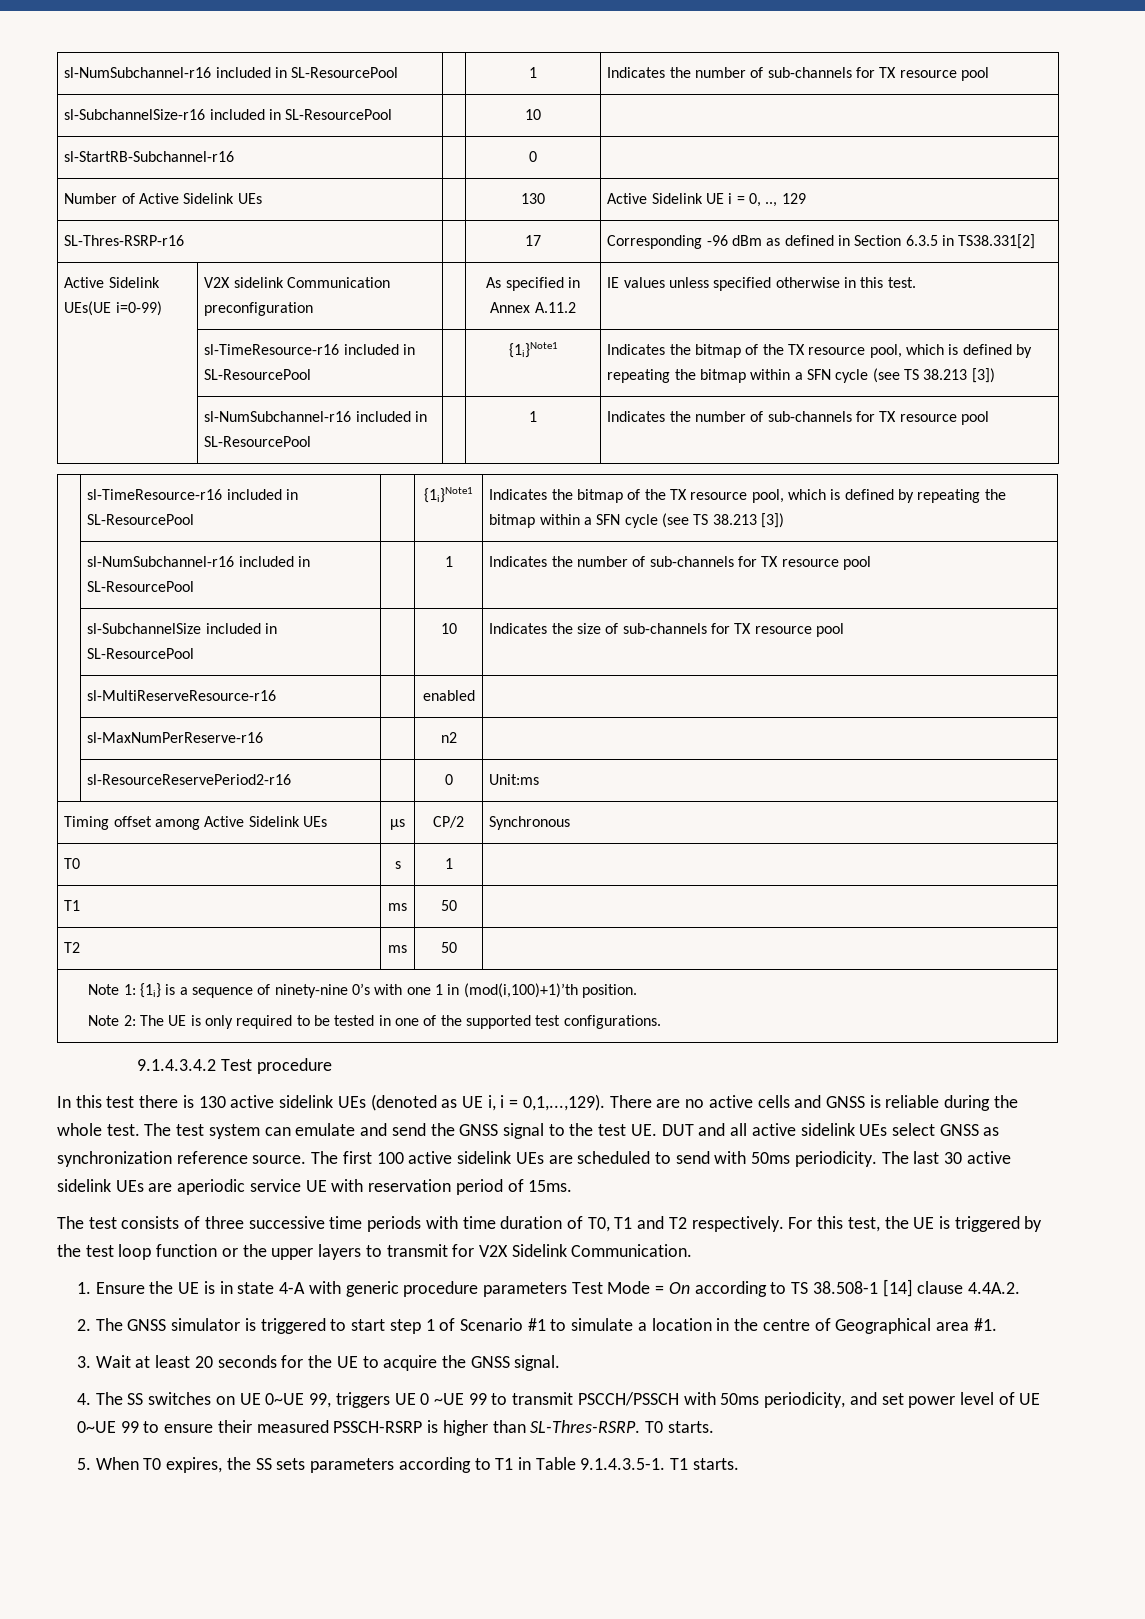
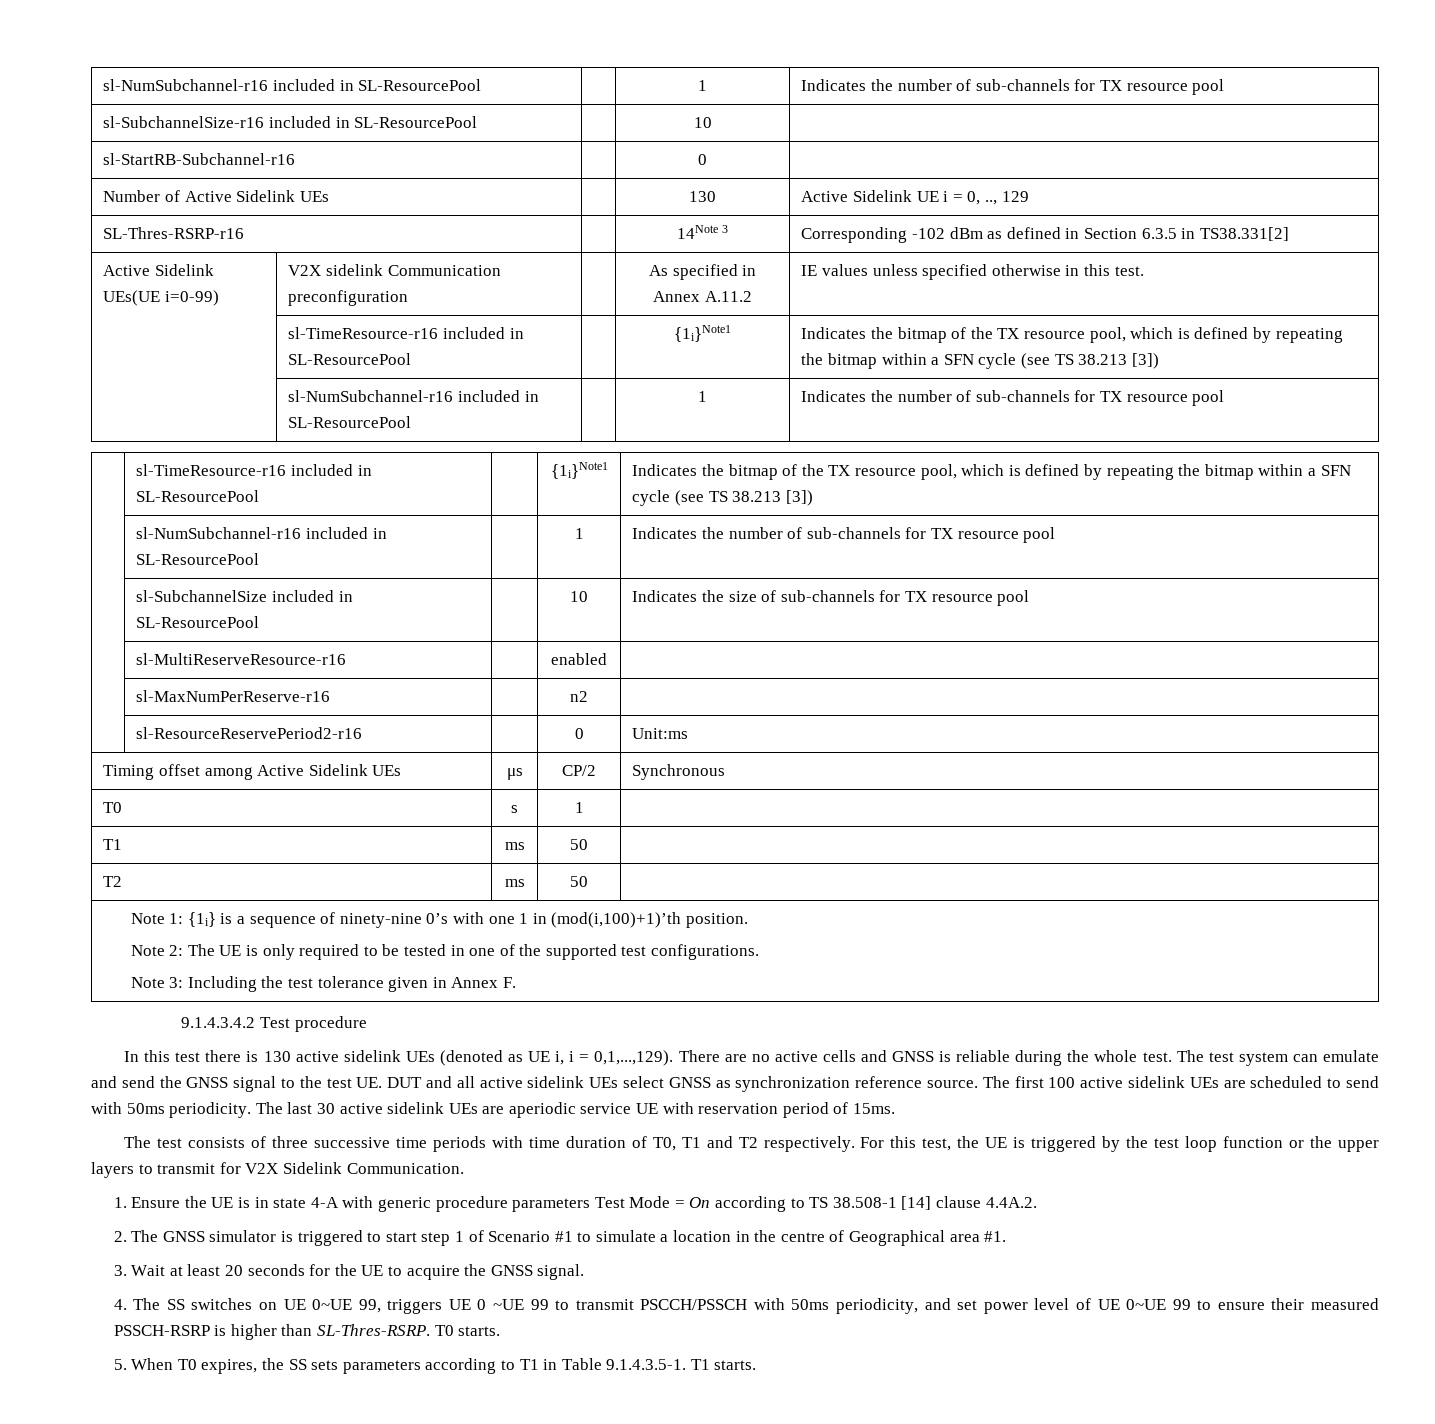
[525,235,541,246] 17 -> [676,225,729,239] 14Note 3
[706,235,728,246] -96 -> [912,228,946,239] -102
(661, 1022) none -> [130,976,516,992] // Note 3: Including the test tolerance given in Annex F.

